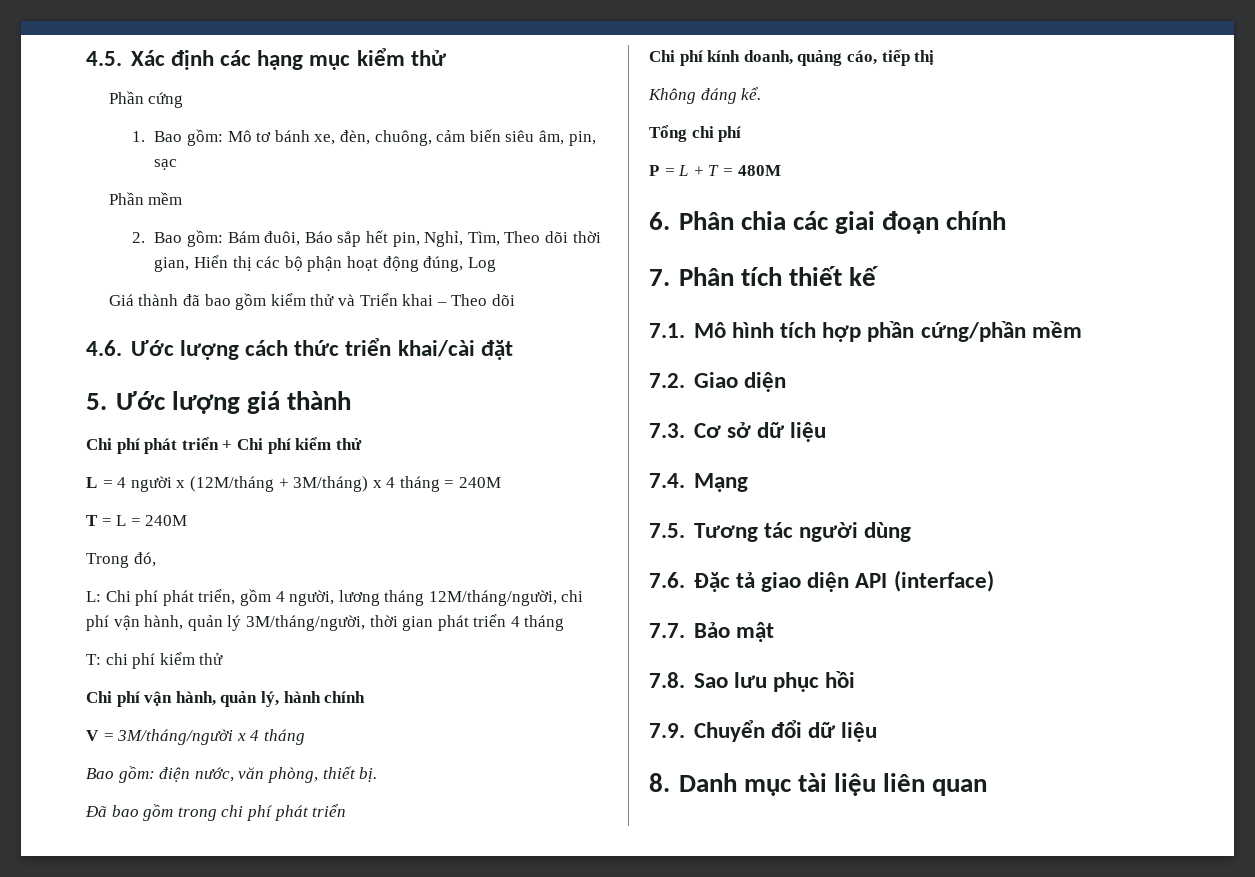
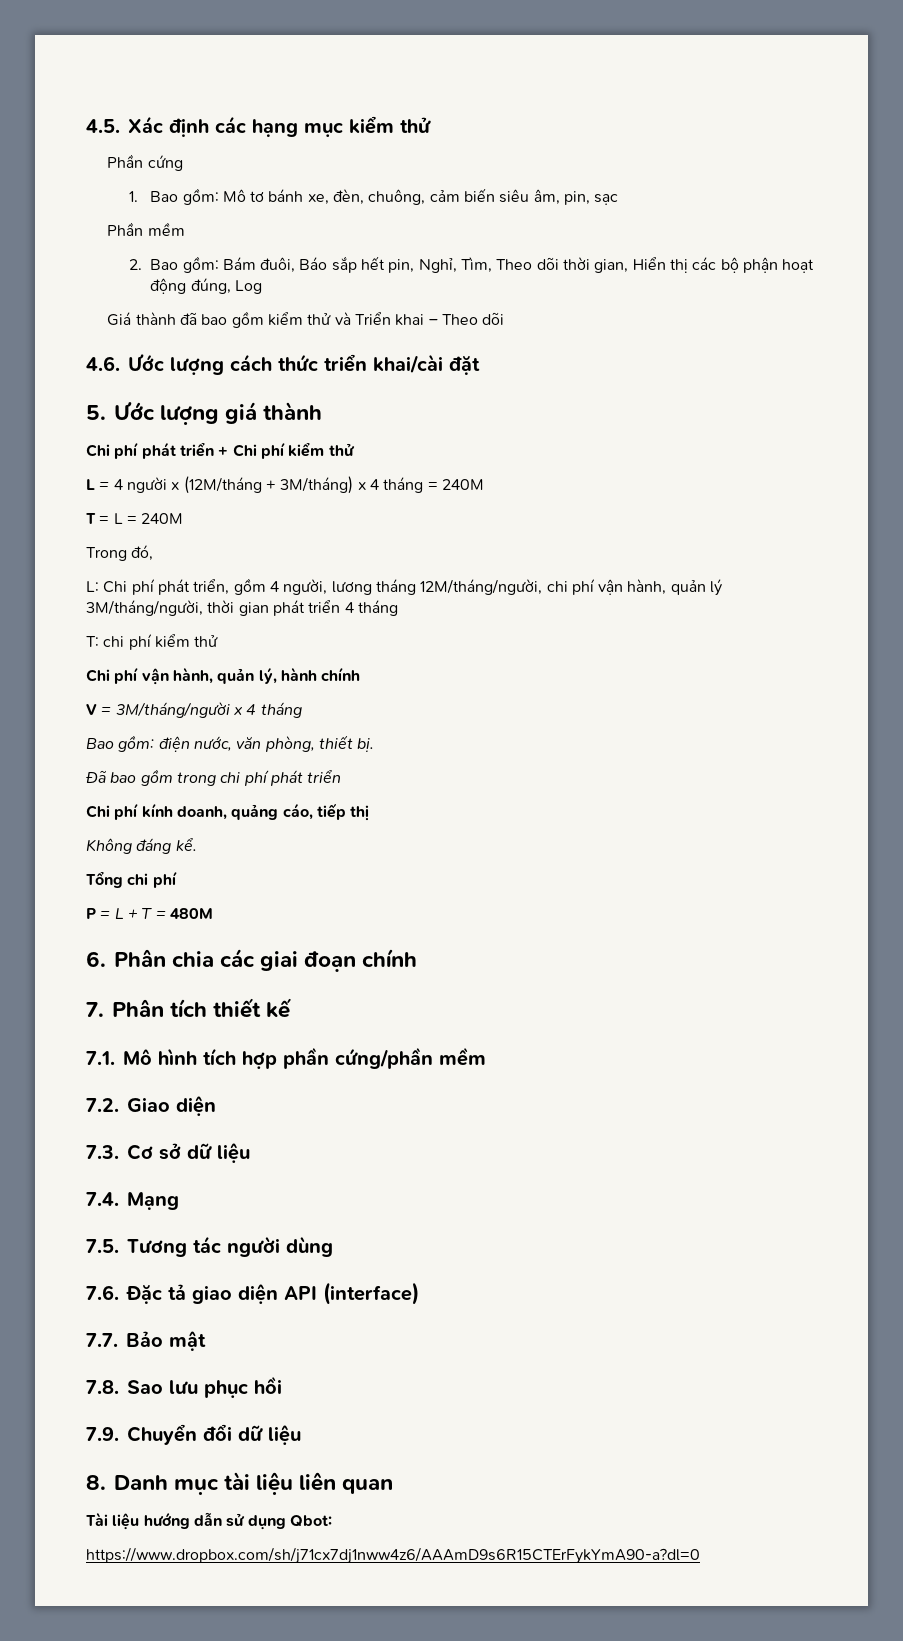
(988, 787) none -> [86,1512,332,1530] [86,1547,700,1564] // Tài liệu hướng dẫn sử dụng Qbot: // https://www.dropbox.com/sh/j71cx7dj1nww4z6/AAAmD9s6R15CTErFykYmA90-a?dl=0

